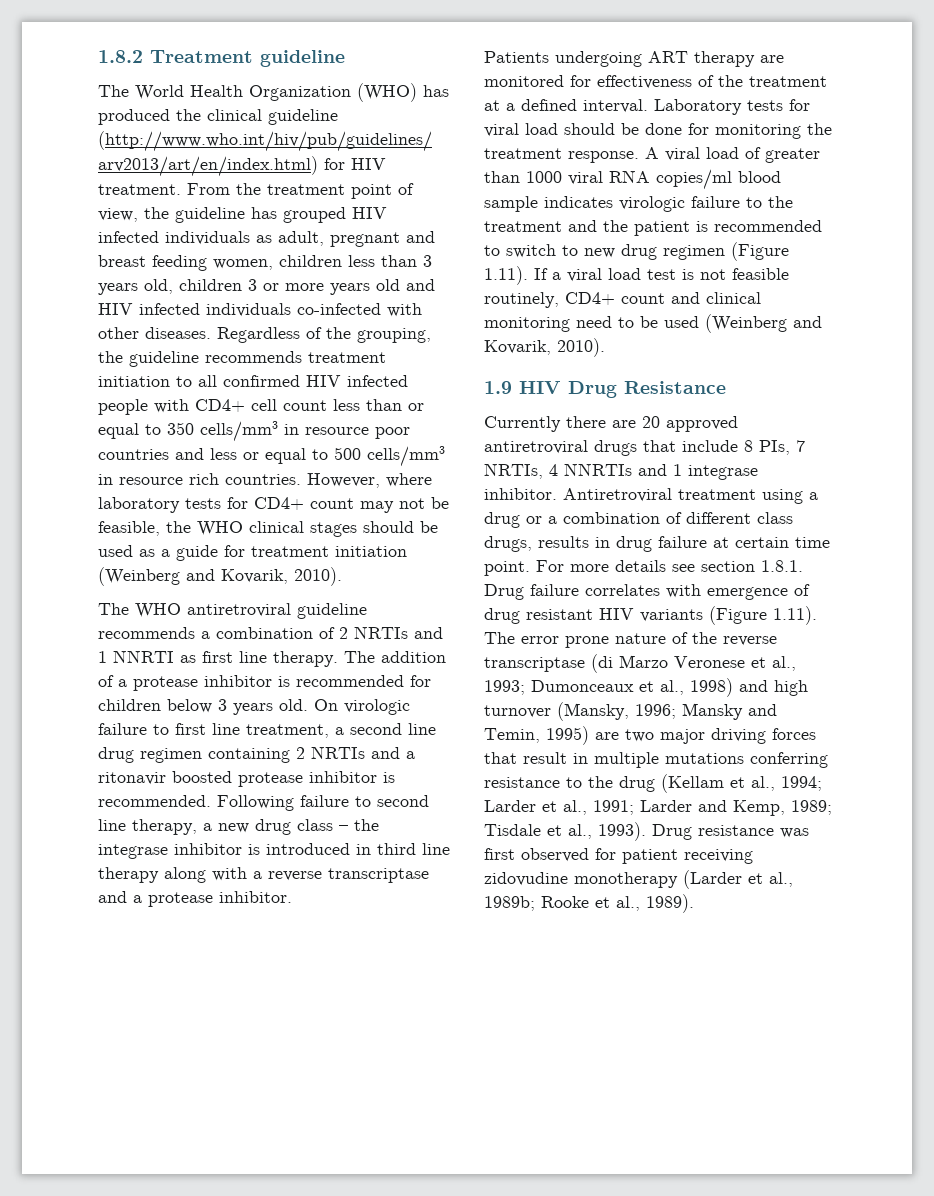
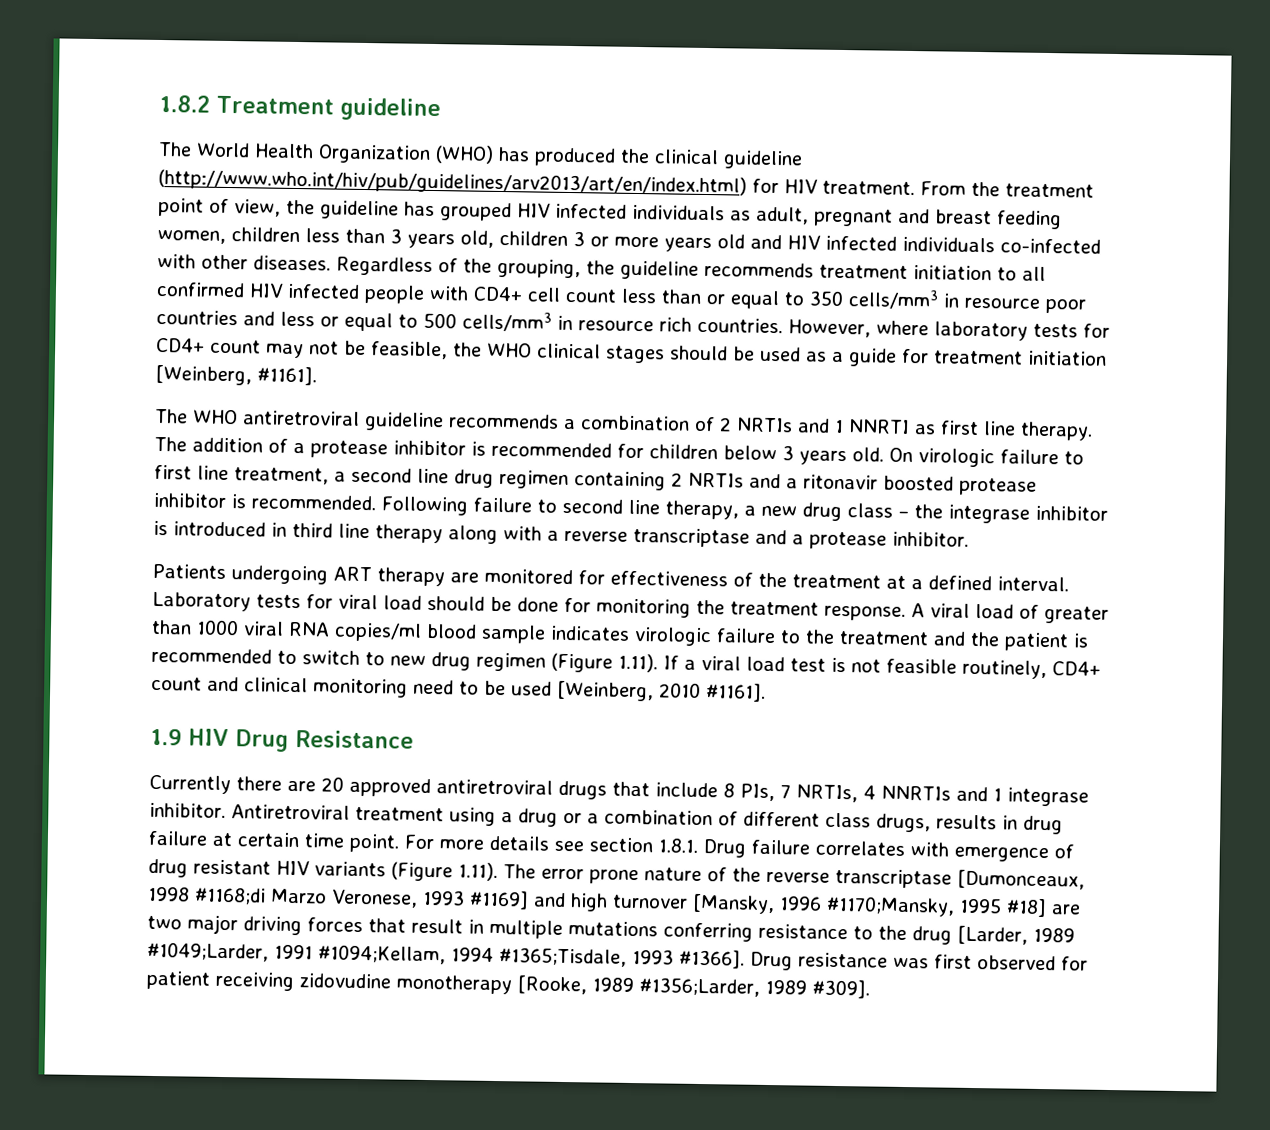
[98,567,342,586] (Weinberg and Kovarik, 2010). -> [155,364,317,386] [Weinberg, #1161].
[705,314,822,333] [484,338,605,357] (Weinberg and Kovarik, 2010). -> [557,680,766,702] [Weinberg, 2010 #1161].
[591,654,796,673] [484,678,808,697] [484,702,777,721] [484,726,589,745] (di Marzo Veronese et al., 1993; Dumonceaux et al., 1998) and high turnover (Mansky, 1996; Mansky and Temin, 1995) -> [957,869,1085,890] [148,886,1047,918] [Dumonceaux, 1998 #1168;di Marzo Veronese, 1993 #1169] and high turnover [Mansky, 1996 #1170;Mansky, 1995 #18]
[661,774,822,793] [484,800,832,816] [484,822,646,841] (Kellam et al., 1994; Larder et al., 1991; Larder and Kemp, 1989; Tisdale et al., 1993). -> [957,925,1075,945] [147,941,745,969] [Larder, 1989 #1049;Larder, 1991 #1094;Kellam, 1994 #1365;Tisdale, 1993 #1366].
[683,870,793,889] [484,894,694,913] (Larder et al., 1989b; Rooke et al., 1989). -> [517,975,870,999] [Rooke, 1989 #1356;Larder, 1989 #309].

